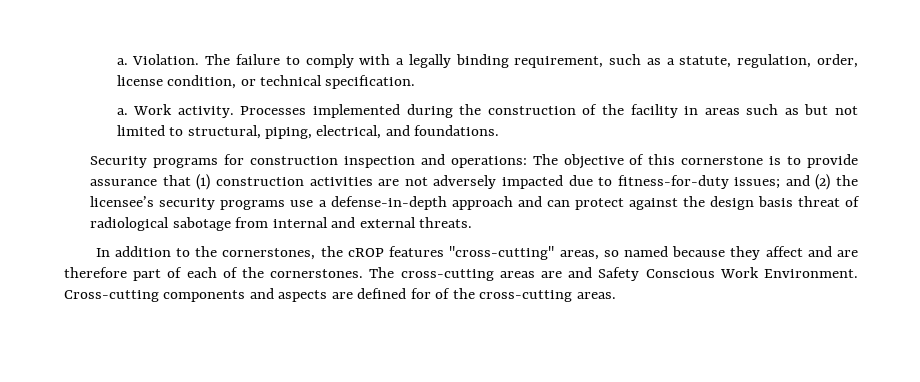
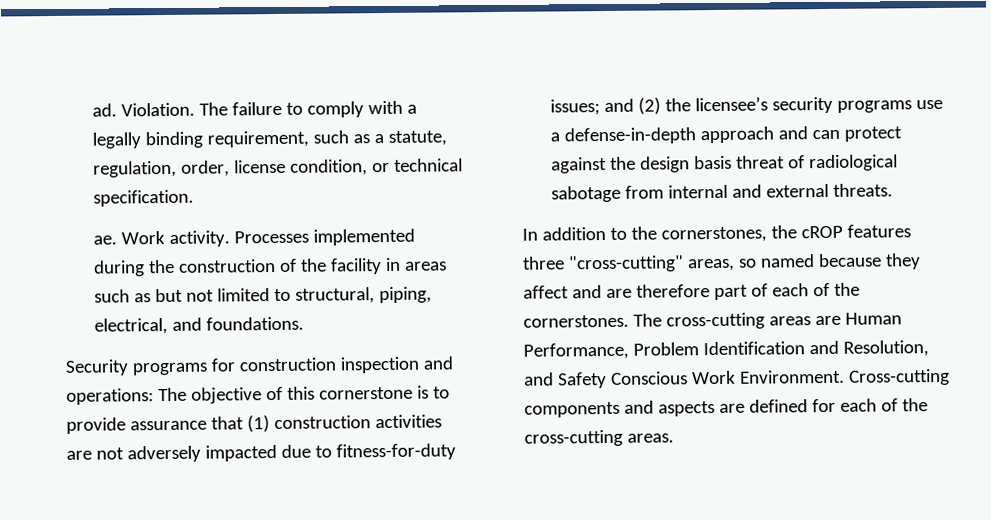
[116,58,128,65] a. -> [92,103,118,117] ad.
[116,108,128,115] a. -> [93,235,118,245] ae.
(445, 251) none -> [522,256,565,270] three
(562, 274) none -> [844,312,902,325] [523,340,929,360] Human Performance, Problem Identification and Resolution,
(431, 293) none -> [839,398,877,412] each

